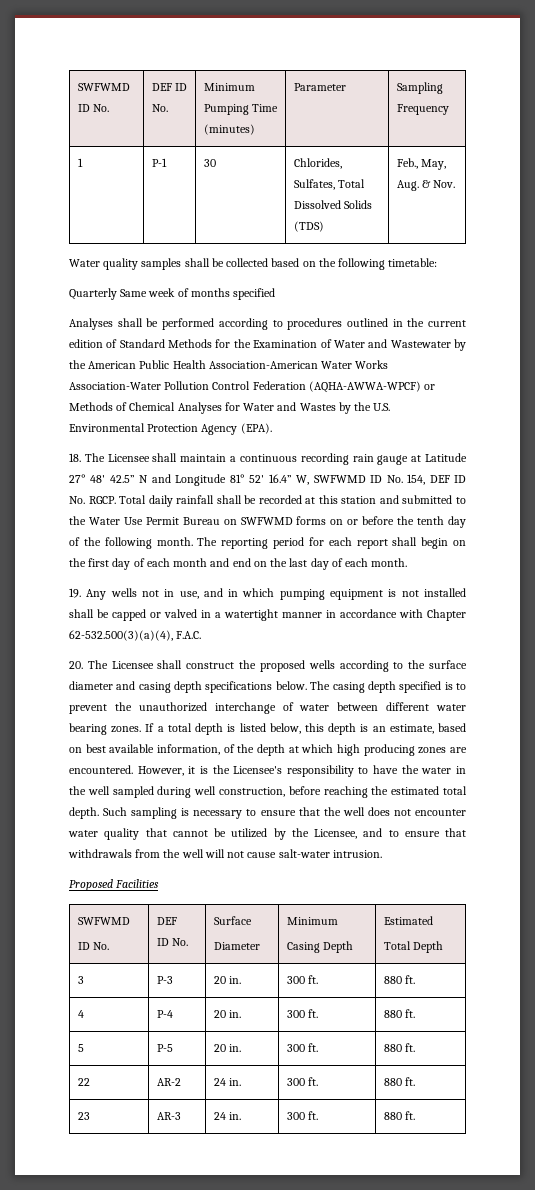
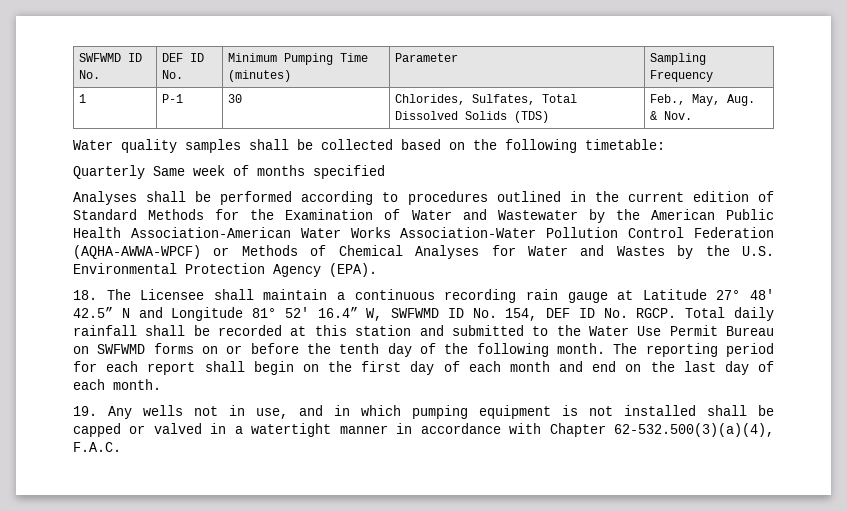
[69,660,467,672] [69,681,467,693] [69,702,466,714] [69,723,467,735] [69,744,467,756] [69,765,466,777] [69,786,467,798] [69,807,466,819] [68,828,466,840] [68,849,382,858] [69,879,160,891] [77,917,130,925] [77,942,109,950] [156,917,177,925] [156,938,188,946] [213,916,252,925] [213,942,260,950] [286,917,338,925] [286,941,353,953] [383,916,433,925] [383,941,443,953] [77,976,84,984] [156,976,173,984] [213,976,241,984] [286,975,318,984] [383,975,415,984] [77,1010,84,1018] [156,1010,173,1018] [213,1010,241,1018] [286,1009,318,1018] [383,1009,415,1018] [77,1044,84,1052] [156,1044,173,1052] [213,1044,241,1052] [286,1043,318,1052] [383,1043,415,1052] [77,1078,90,1086] [156,1078,181,1086] [213,1078,241,1086] [286,1077,318,1086] [383,1077,415,1086] [77,1112,90,1120] [156,1112,181,1120] [213,1112,241,1120] [286,1111,318,1120] [383,1111,415,1120] // 20. The Licensee shall construct the proposed wells according to the surface diameter and casing depth specifications below. The casing depth specified is to prevent the unauthorized interchange of water between different water bearing zones. If a total depth is listed below, this depth is an estimate, based on best available information, of the depth at which high producing zones are encountered. However, it is the Licensee's responsibility to have the water in the well sampled during well construction, before reaching the estimated total depth. Such sampling is necessary to ensure that the well does not encounter water quality that cannot be utilized by the Licensee, and to ensure that withdrawals from the well will not cause salt-water intrusion. // Proposed Facilities // SWFWMD // ID No. | DEF // ID No. | Surface // Diameter | Minimum // Casing Depth | Estimated // Total Depth // 3 | P-3 | 20 in. | 300 ft. | 880 ft. // 4 | P-4 | 20 in. | 300 ft. | 880 ft. // 5 | P-5 | 20 in. | 300 ft. | 880 ft. // 22 | AR-2 | 24 in. | 300 ft. | 880 ft. // 23 | AR-3 | 24 in. | 300 ft. | 880 ft. -> (121, 447) none

